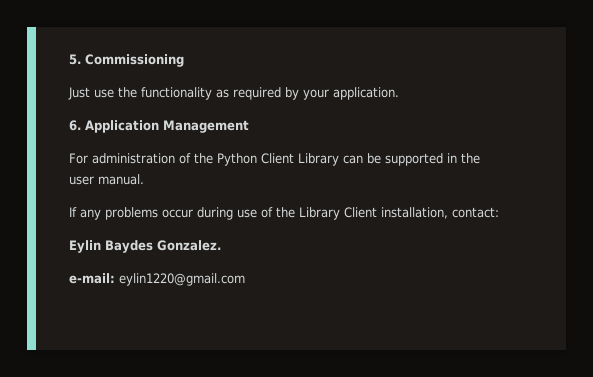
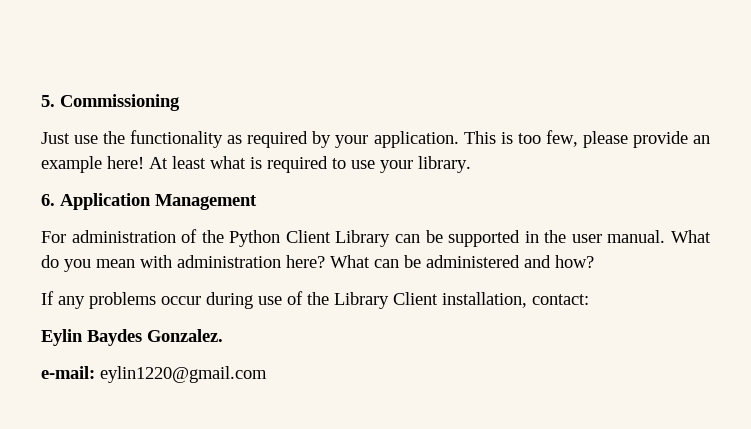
(399, 93) none -> [463,130,711,148] [41,156,471,173] This is too few, please provide an example here! At least what is required to use your library.
(144, 179) none -> [670,230,711,243] [41,255,594,272] What do you mean with administration here? What can be administered and how?

